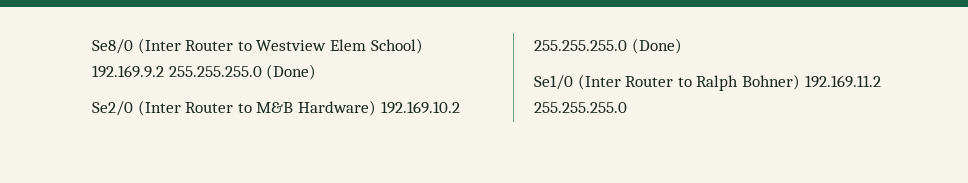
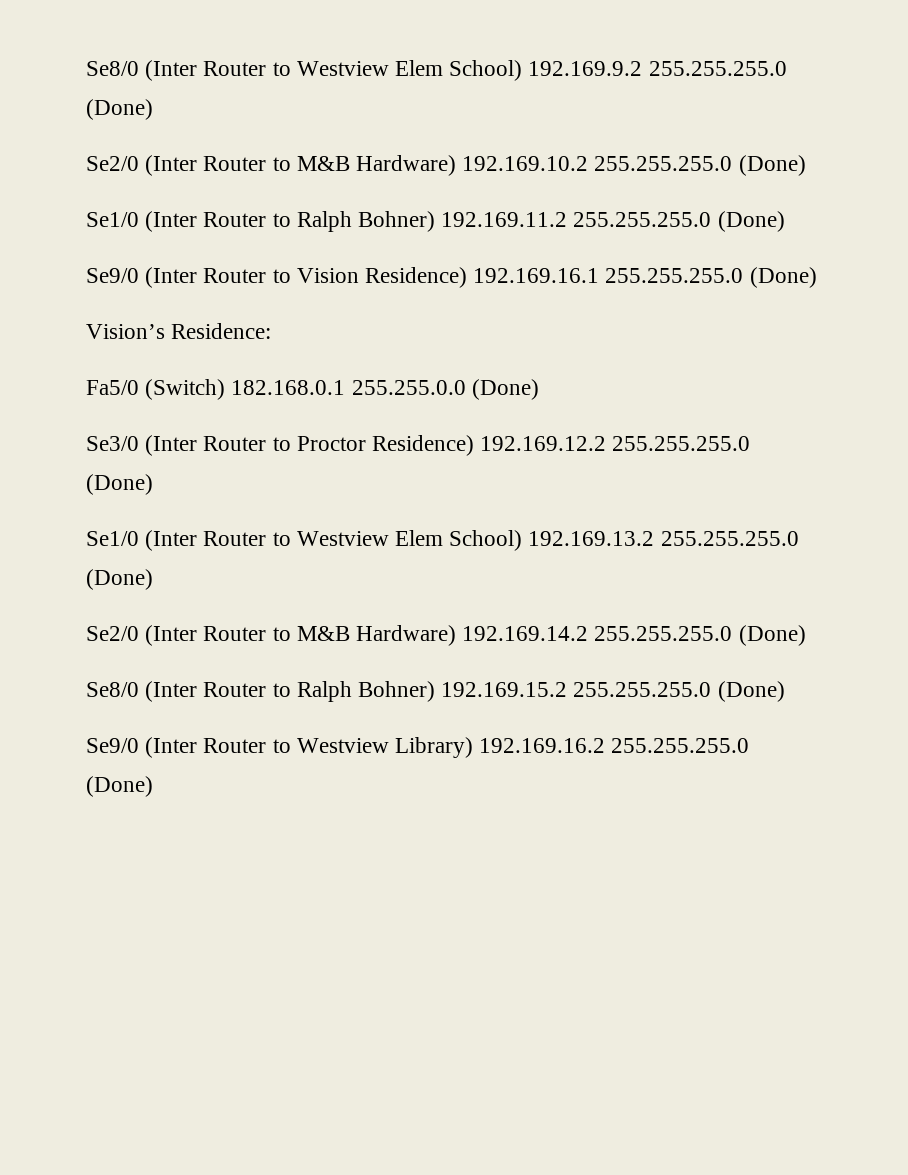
(627, 107) none -> [717,211,785,232] [86,267,817,288] [86,323,272,339] [86,379,539,400] [86,435,751,456] [86,474,153,495] [86,530,799,551] [86,569,153,590] [86,625,806,646] [86,681,785,702] [86,737,750,758] [86,776,153,797] (Done) // Se9/0 (Inter Router to Vision Residence) 192.169.16.1 255.255.255.0 (Done) // Vision’s Residence: // Fa5/0 (Switch) 182.168.0.1 255.255.0.0 (Done) // Se3/0 (Inter Router to Proctor Residence) 192.169.12.2 255.255.255.0 (Done) // Se1/0 (Inter Router to Westview Elem School) 192.169.13.2 255.255.255.0 (Done) // Se2/0 (Inter Router to M&B Hardware) 192.169.14.2 255.255.255.0 (Done) // Se8/0 (Inter Router to Ralph Bohner) 192.169.15.2 255.255.255.0 (Done) // Se9/0 (Inter Router to Westview Library) 192.169.16.2 255.255.255.0 (Done)

